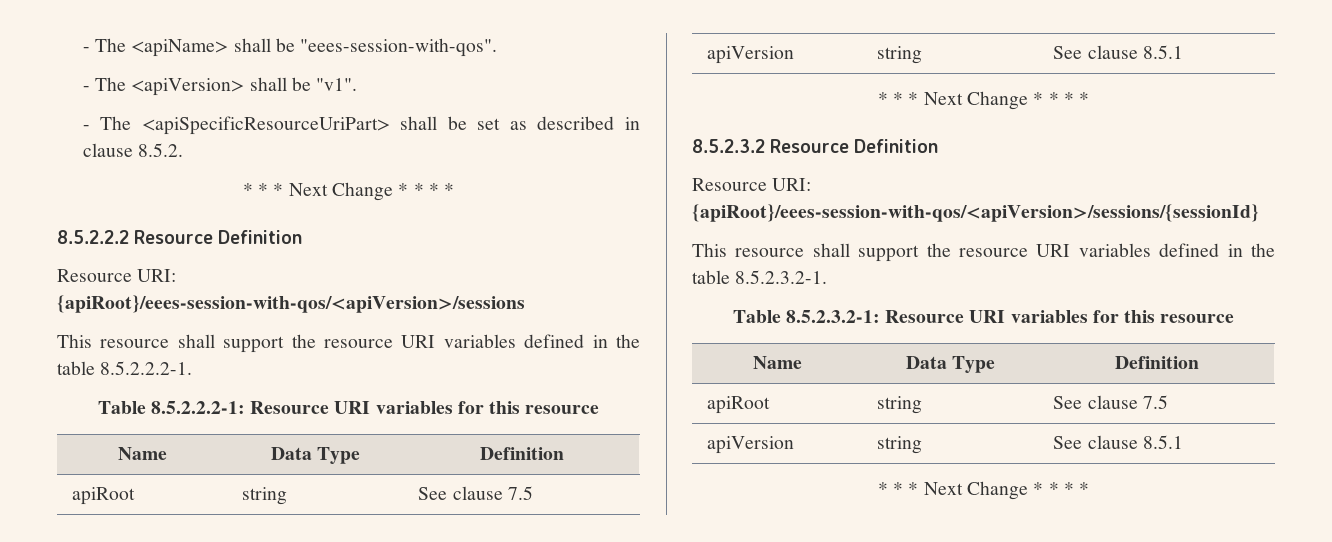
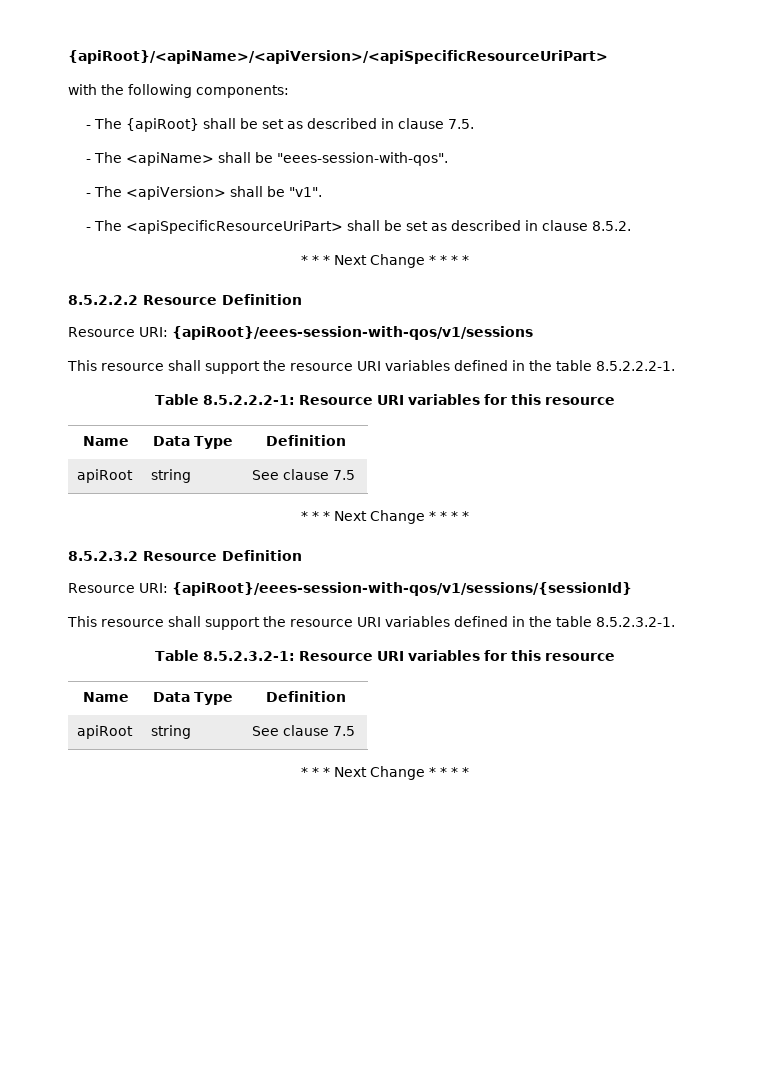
(82, 49) none -> [68,50,608,64] [68,84,289,98] [85,118,474,132] {apiRoot}/<apiName>/<apiVersion>/<apiSpecificResourceUriPart> // with the following components: // - The {apiRoot} shall be set as described in clause 7.5. //
[57,295,525,313] {apiRoot}/eees-session-with-qos/<apiVersion>/sessions -> [172,326,533,340] {apiRoot}/eees-session-with-qos/v1/sessions
[707,46,795,64] [877,46,923,64] [1053,45,1183,59] // apiVersion | string | See clause 8.5.1 -> (356, 475) none
[692,204,1259,222] {apiRoot}/eees-session-with-qos/<apiVersion>/sessions/{sessionId} -> [172,582,632,596] {apiRoot}/eees-session-with-qos/v1/sessions/{sessionId}
[707,436,795,454] [877,436,923,454] [1053,435,1183,449] // apiVersion | string | See clause 8.5.1 -> (356, 731) none

